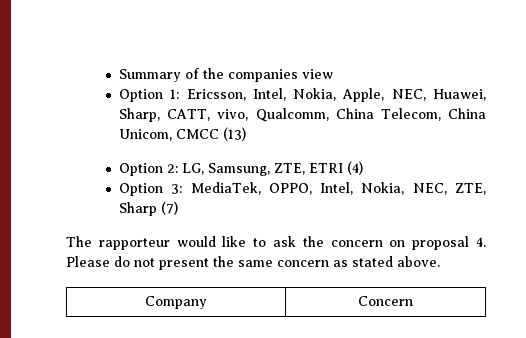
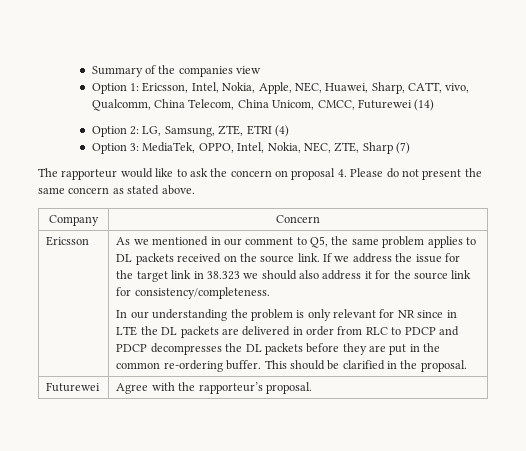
[175,127,246,141] CMCC (13) -> [317,99,435,111] CMCC, Futurewei (14)
(413, 301) none -> [46,236,90,246] [116,236,476,248] [116,253,460,265] [116,270,472,282] [116,287,270,299] [116,309,457,321] [116,326,459,338] [116,343,441,355] [116,360,467,372] [46,382,101,392] [116,382,312,394] // Ericsson | As we mentioned in our comment to Q5, the same problem applies to DL packets received on the source link. If we address the issue for the target link in 38.323 we should also address it for the source link for consistency/completeness. // In our understanding the problem is only relevant for NR since in LTE the DL packets are delivered in order from RLC to PDCP and PDCP decompresses the DL packets before they are put in the common re-ordering buffer. This should be clarified in the proposal. // Futurewei | Agree with the rapporteur’s proposal.

